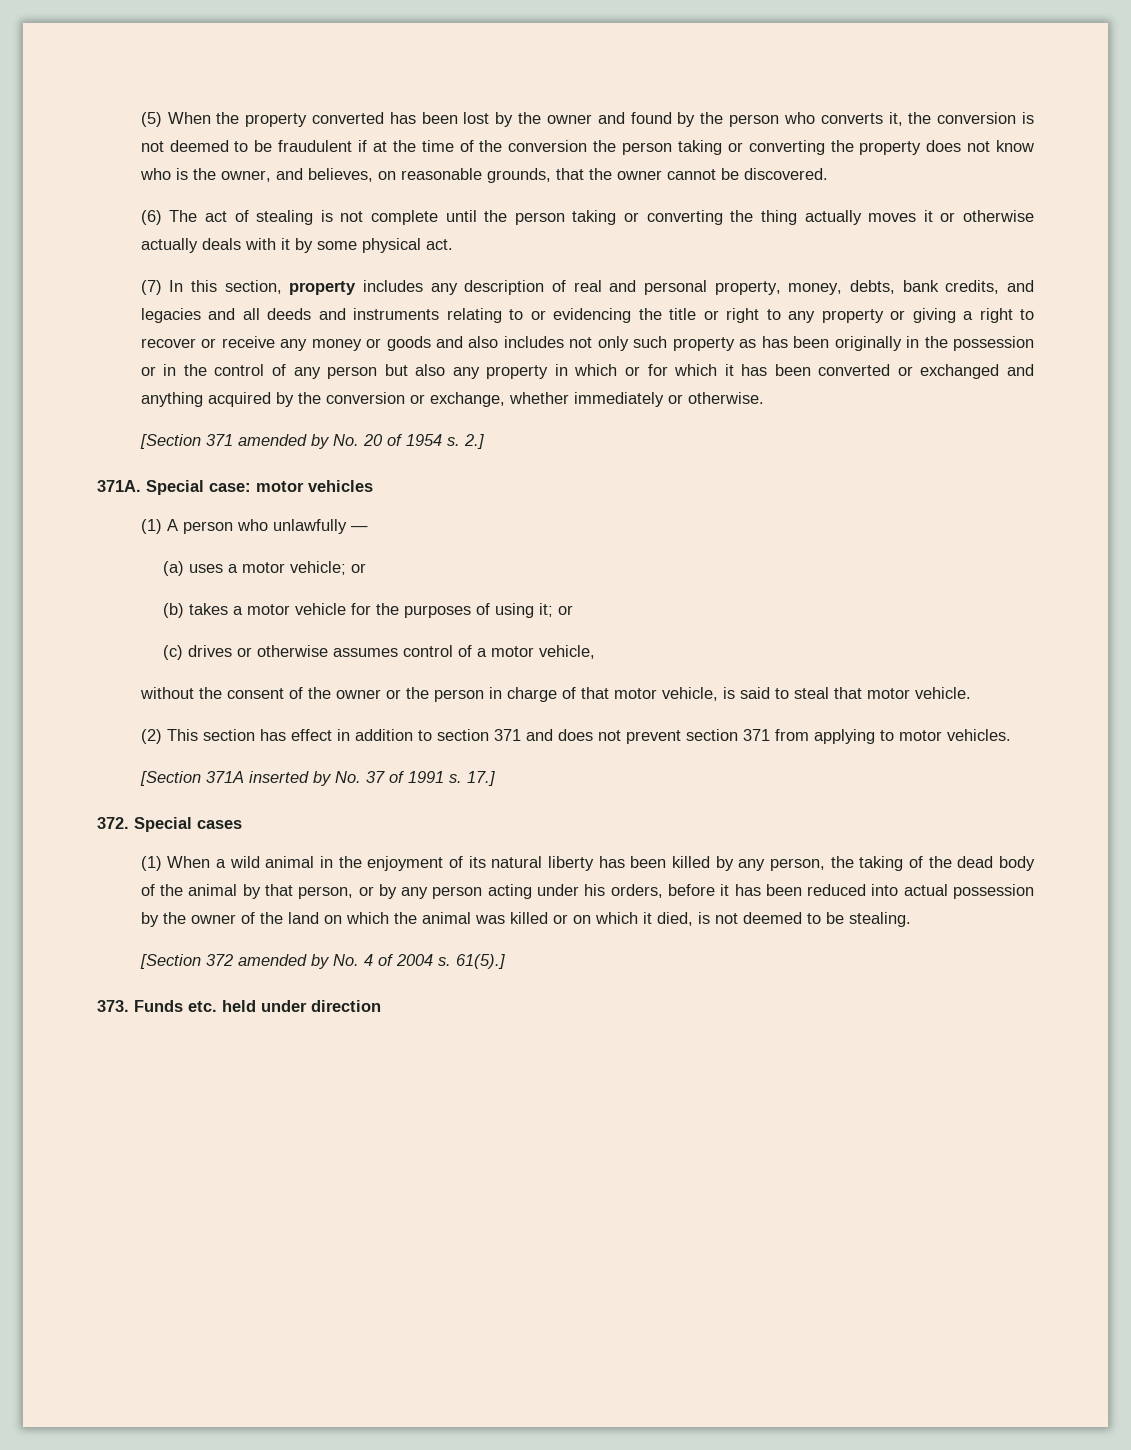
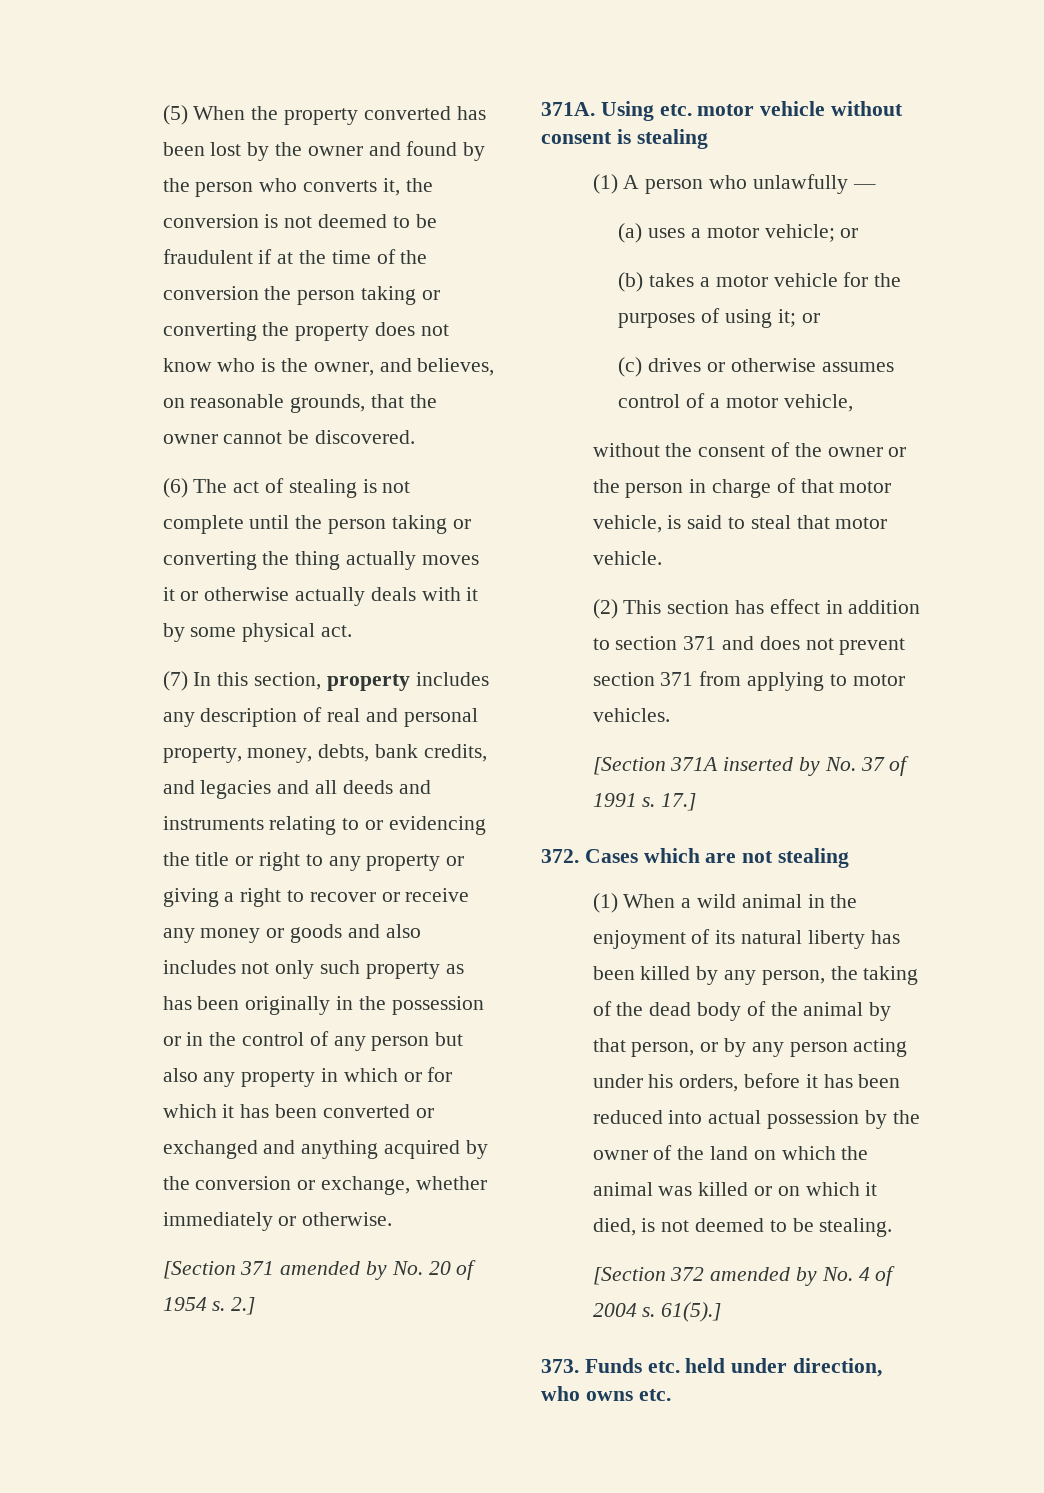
[146,480,373,495] Special case: motor vehicles -> [600,101,904,121] [541,129,708,149] Using etc. motor vehicle without consent is stealing
[134,817,242,832] Special cases -> [584,848,850,868] Cases which are not stealing
[311,1000,381,1012] direction -> [793,1358,883,1377] [541,1386,671,1401] direction, who owns etc.

